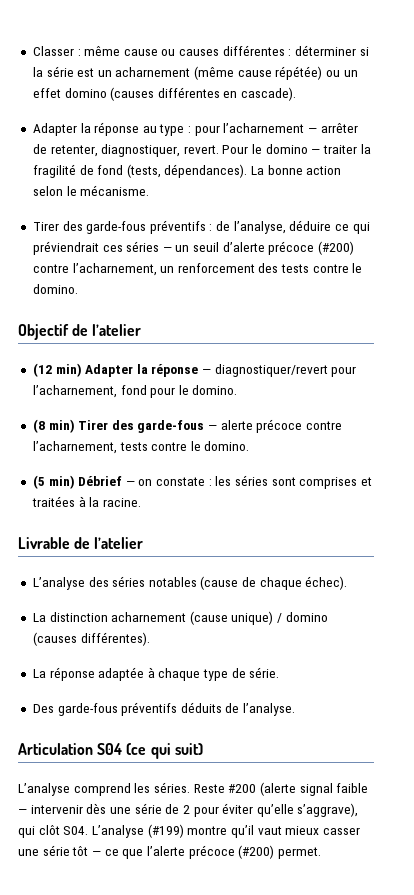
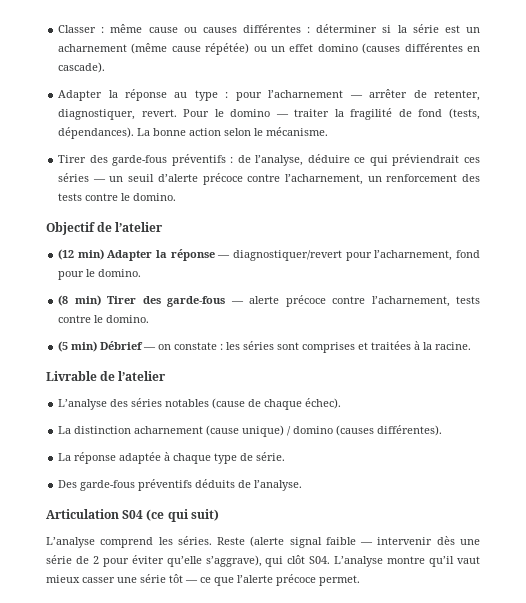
[318,241,355,255] (#200) -> (243, 179) none
[228,784,257,793] #200 -> (246, 541) none
[147,824,184,838] (#199) -> (384, 561) none
[238,845,275,859] (#200) -> (316, 580) none

